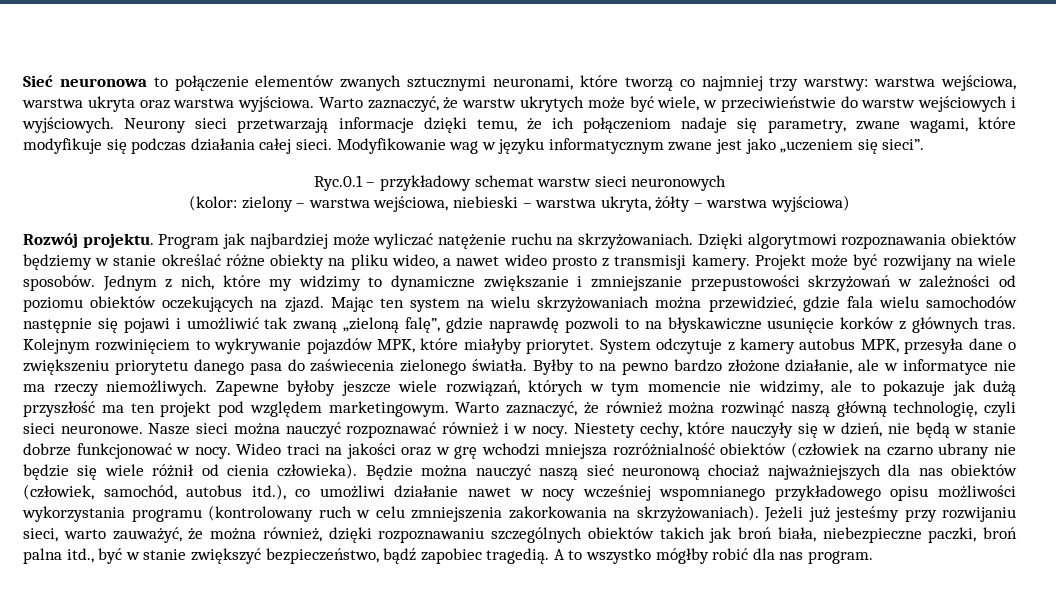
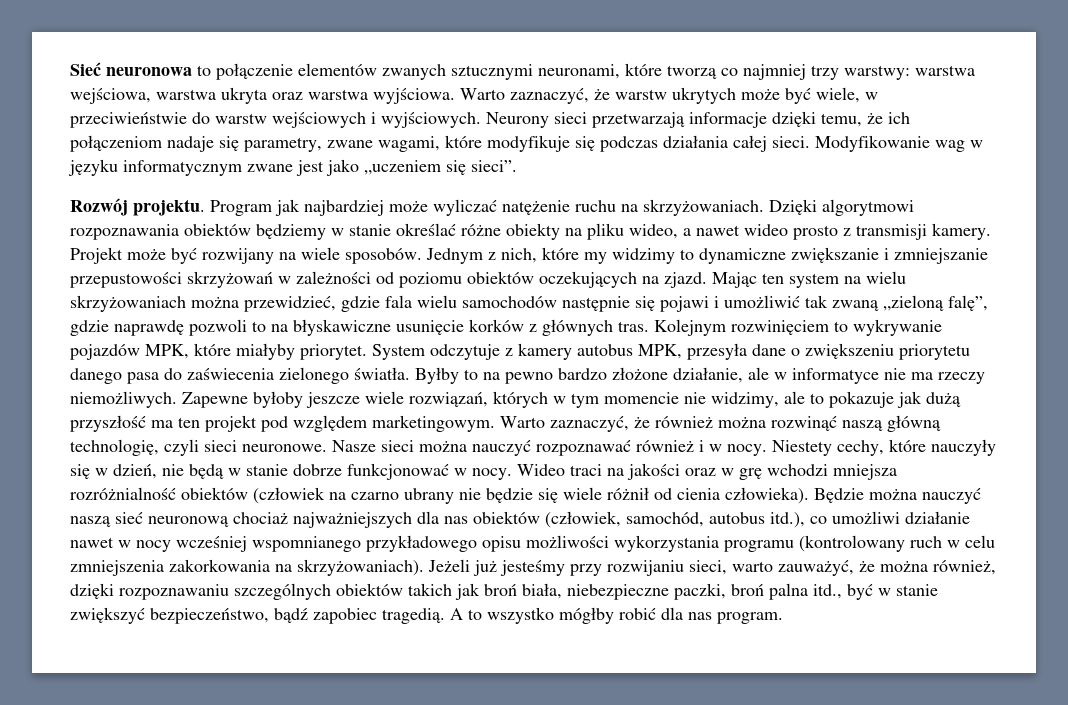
[313,175,727,191] [188,195,851,212] // Ryc.0.1 – przykładowy schemat warstw sieci neuronowych // (kolor: zielony – warstwa wejściowa, niebieski – warstwa ukryta, żółty – warstwa wyjściowa) -> (517, 166) none

